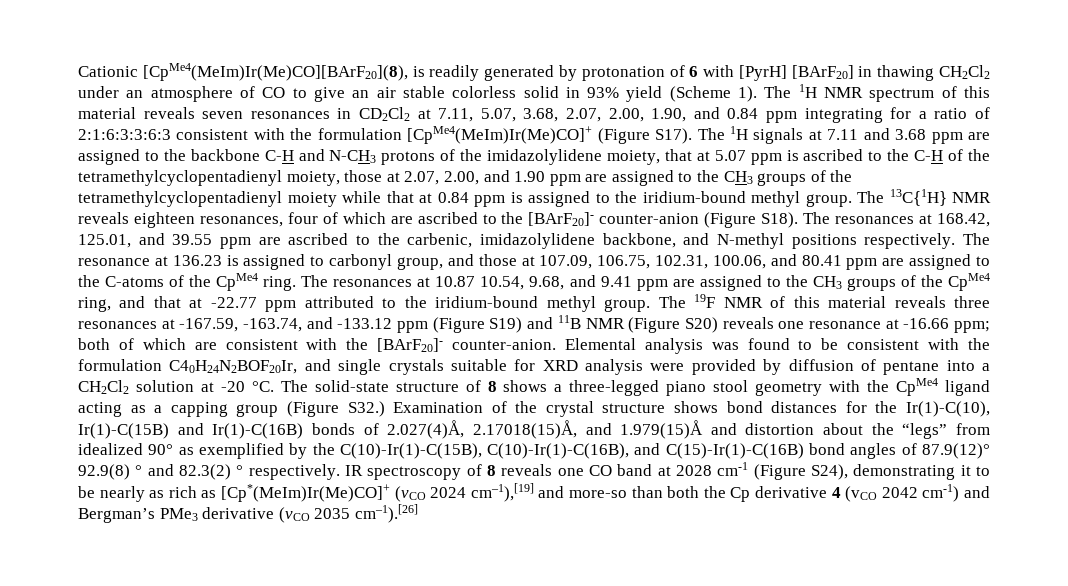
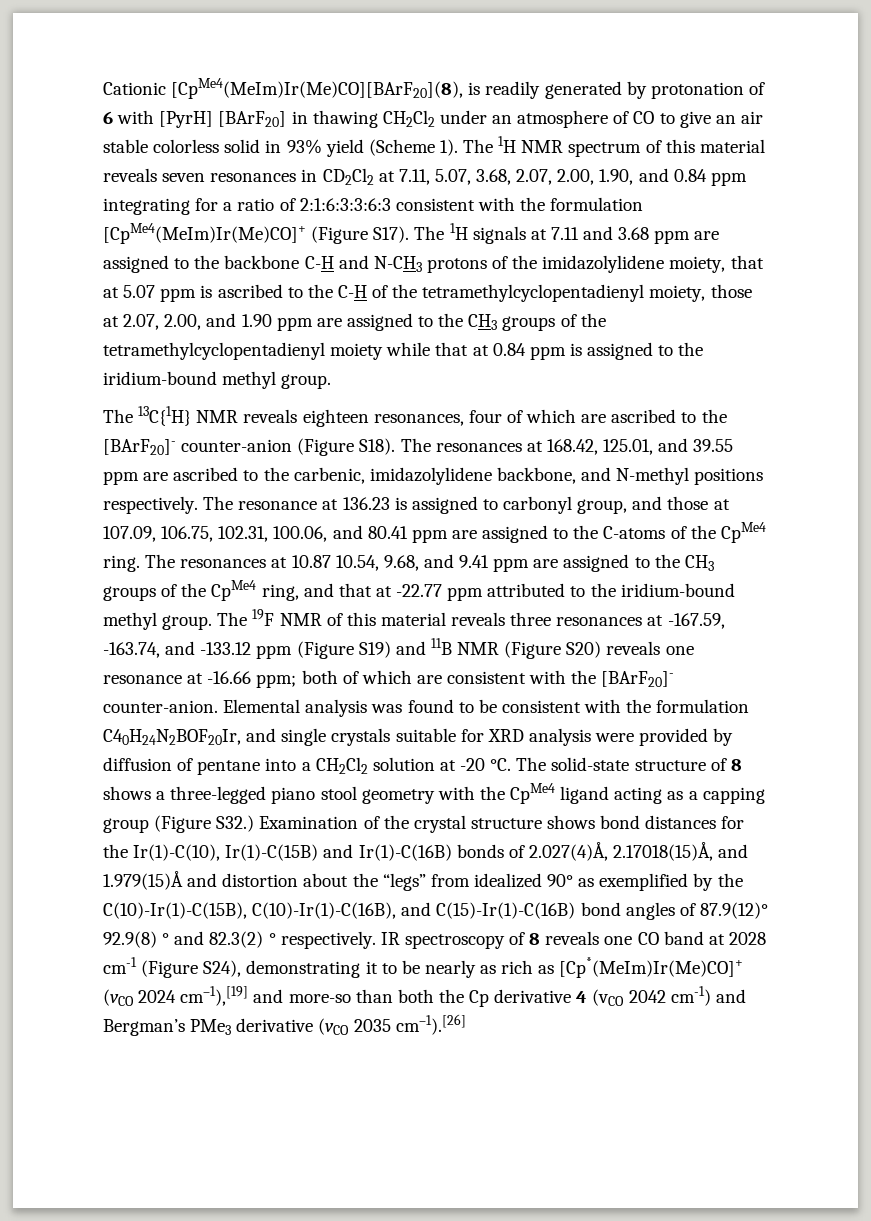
(852, 200) none -> (332, 381) //

